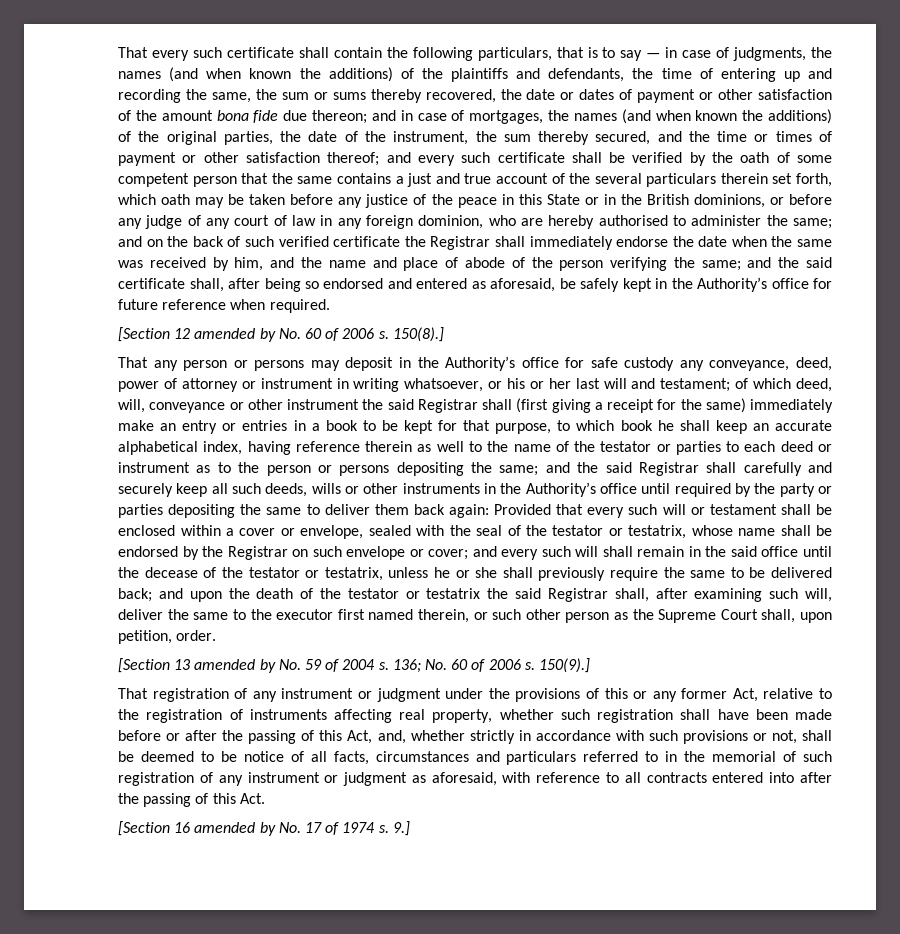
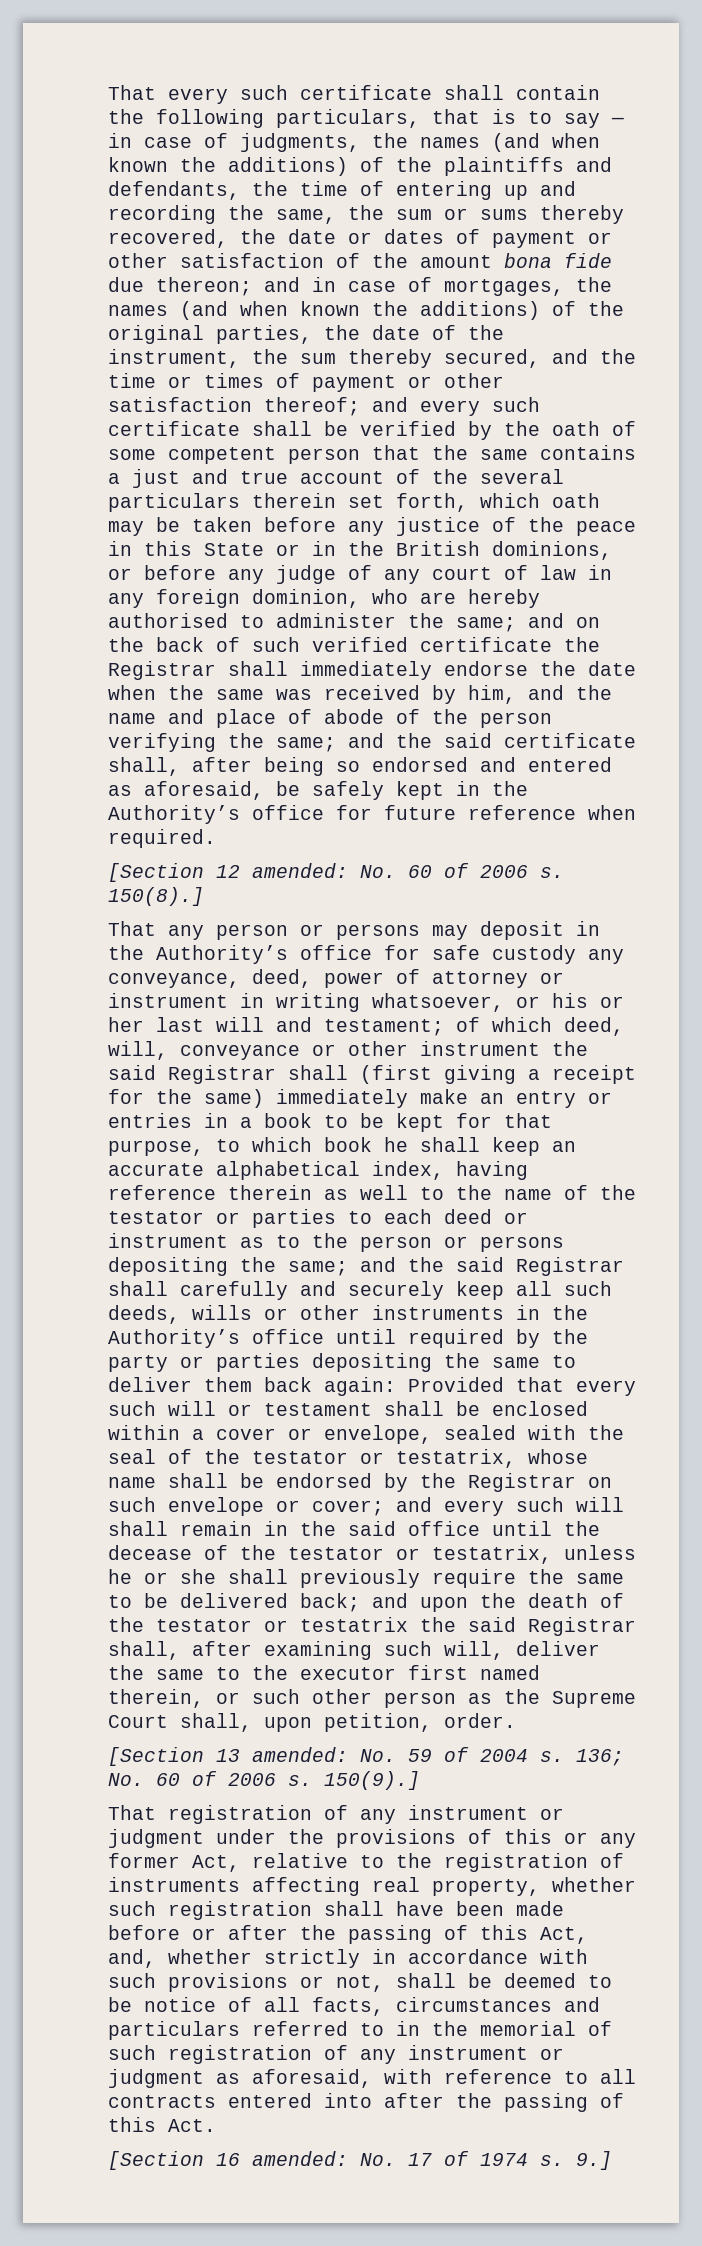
[194,328,276,342] amended by -> [252,863,349,878] amended:
[194,659,276,673] amended by -> [252,1747,349,1762] amended:
[194,822,276,836] amended by -> [252,2151,349,2166] amended:

